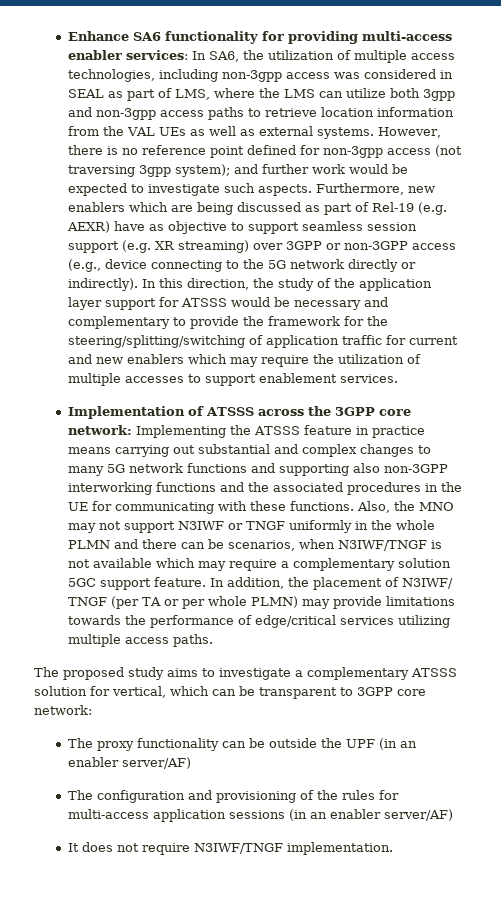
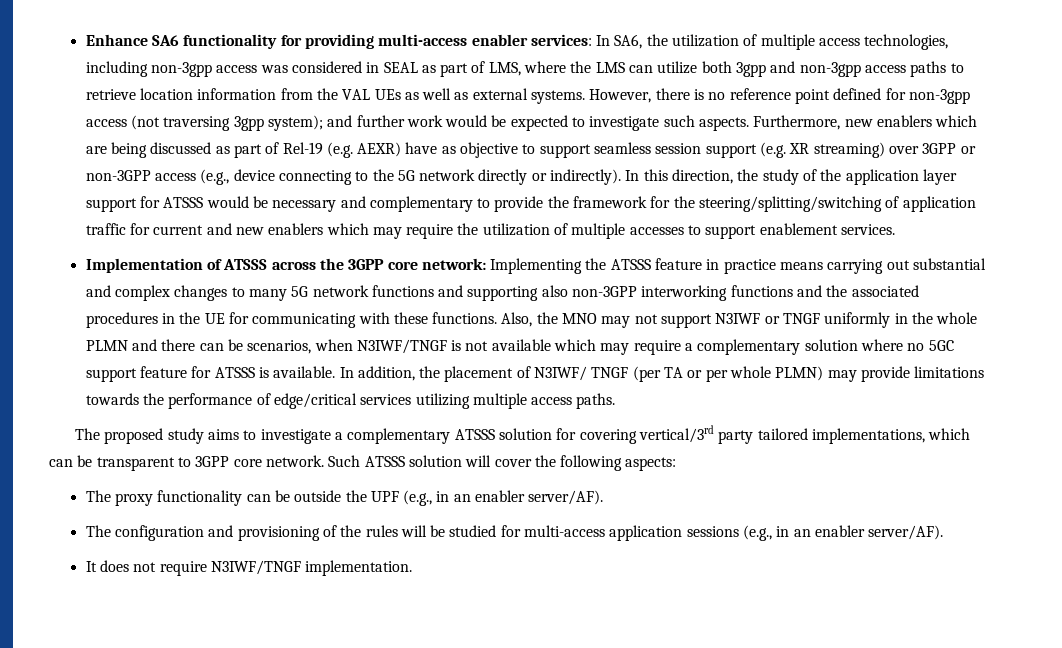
[68,577,207,590] 5GC support feature. -> [861,339,954,351] [85,366,336,382] where no 5GC support feature for ATSSS is available.
[112,686,166,698] vertical, -> [579,425,925,444] covering vertical/3rd party tailored implementations,
[34,705,92,715] network: -> [265,455,677,471] network. Such ATSSS solution will cover the following aspects:
[379,738,418,750] [68,757,192,769] (in an enabler server/AF) -> [403,490,604,506] (e.g., in an enabler server/AF).
(376, 795) none -> [400,525,497,537] will be studied
[289,809,454,821] (in an enabler server/AF) -> [743,525,944,541] (e.g., in an enabler server/AF).

